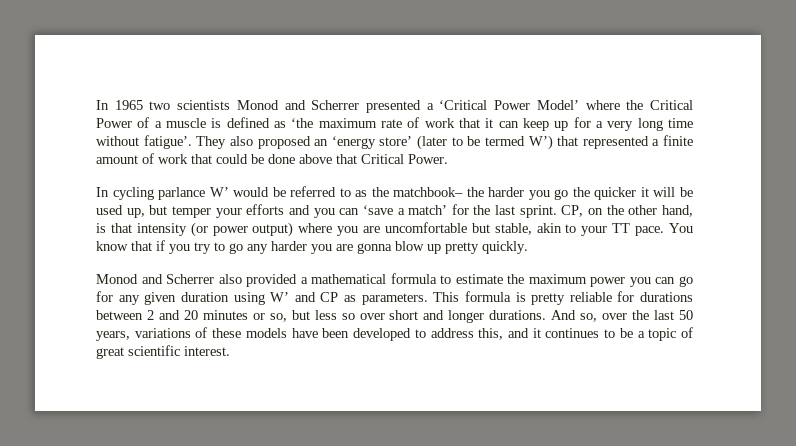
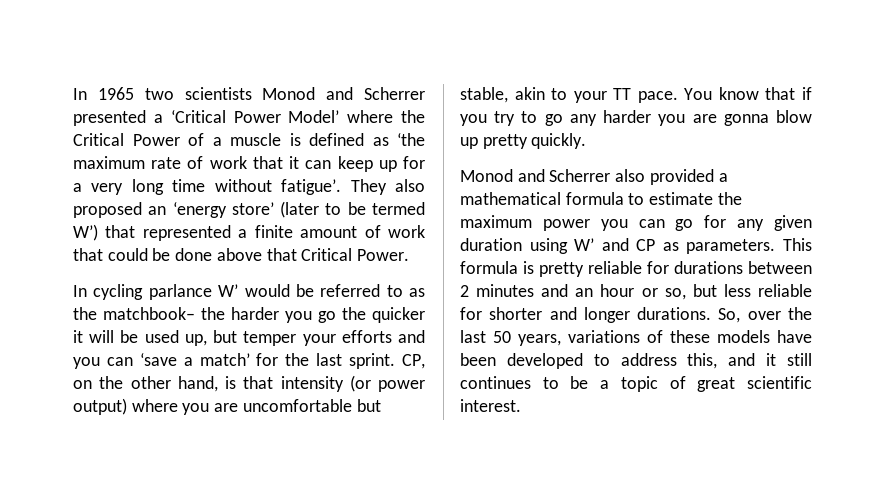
[158,310,248,320] and 20 minutes -> [476,284,635,297] minutes and an hour
[341,310,419,320] so over short -> [758,284,812,297] [460,307,543,320] reliable for shorter
[551,310,598,322] And so, -> [718,308,741,323] So,
(541, 333) none -> [787,353,812,366] still

